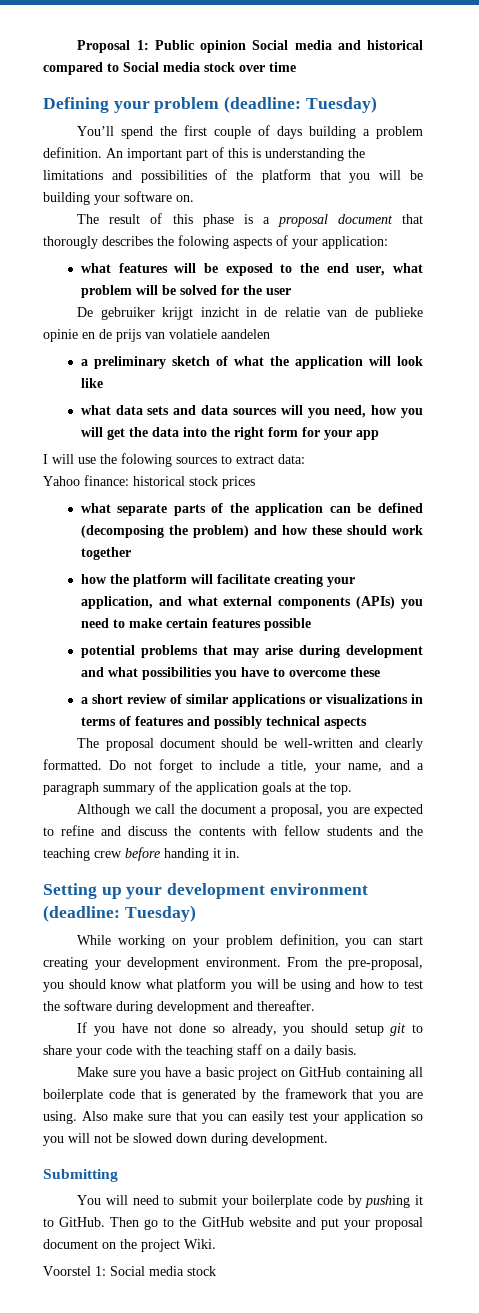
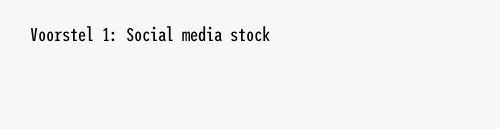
[77,40,423,53] [43,62,296,75] [43,96,377,113] [77,125,423,139] [43,147,365,161] [43,169,423,183] [43,191,194,205] [77,213,423,227] [43,235,388,249] [80,263,424,276] [80,285,291,298] [77,307,424,320] [43,329,270,342] [80,356,423,369] [80,378,103,388] [80,405,424,418] [80,427,379,440] [43,453,305,467] [43,475,255,489] [80,503,423,516] [80,525,423,538] [80,547,131,560] [80,574,355,587] [80,596,423,609] [80,618,311,631] [80,645,423,658] [80,667,380,680] [80,694,423,707] [80,716,367,729] [77,738,423,751] [43,759,424,773] [43,781,352,795] [77,804,424,817] [43,825,424,836] [43,847,240,861] [43,883,368,899] [43,905,196,922] [77,934,424,948] [43,957,423,970] [43,978,423,992] [43,1000,315,1014] [77,1022,423,1036] [43,1044,357,1058] [77,1067,423,1080] [43,1088,424,1102] [43,1111,423,1124] [43,1133,328,1146] [43,1169,118,1182] [77,1195,423,1208] [43,1217,423,1230] [43,1239,216,1252] Proposal 1: Public opinion Social media and historical compared to Social media stock over time // Defining your problem (deadline: Tuesday) // You’ll spend the first couple of days building a problem definition. An important part of this is understanding the limitations and possibilities of the platform that you will be building your software on. // The result of this phase is a proposal document that thorougly describes the folowing aspects of your application: // what features will be exposed to the end user, what problem will be solved for the user // De gebruiker krijgt inzicht in de relatie van de publieke opinie en de prijs van volatiele aandelen // a preliminary sketch of what the application will look like // what data sets and data sources will you need, how you will get the data into the right form for your app // I will use the folowing sources to extract data: // Yahoo finance: historical stock prices // what separate parts of the application can be defined (decomposing the problem) and how these should work together // how the platform will facilitate creating your application, and what external components (APIs) you need to make certain features possible // potential problems that may arise during development and what possibilities you have to overcome these // a short review of similar applications or visualizations in terms of features and possibly technical aspects // The proposal document should be well-written and clearly formatted. Do not forget to include a title, your name, and a paragraph summary of the application goals at the top. // Although we call the document a proposal, you are expected to refine and discuss the contents with fellow students and the teaching crew before handing it in. // Setting up your development environment (deadline: Tuesday) // While working on your problem definition, you can start creating your development environment. From the pre-proposal, you should know what platform you will be using and how to test the software during development and thereafter. // If you have not done so already, you should setup git to share your code with the teaching staff on a daily basis. // Make sure you have a basic project on GitHub containing all boilerplate code that is generated by the framework that you are using. Also make sure that you can easily test your application so you will not be slowed down during development. // Submitting // You will need to submit your boilerplate code by pushing it to GitHub. Then go to the GitHub website and put your proposal document on the project Wiki. // -> (30, 34) none

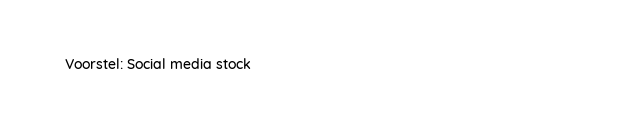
[30,26,118,42] Voorstel 1: -> [65,58,123,69] Voorstel:

